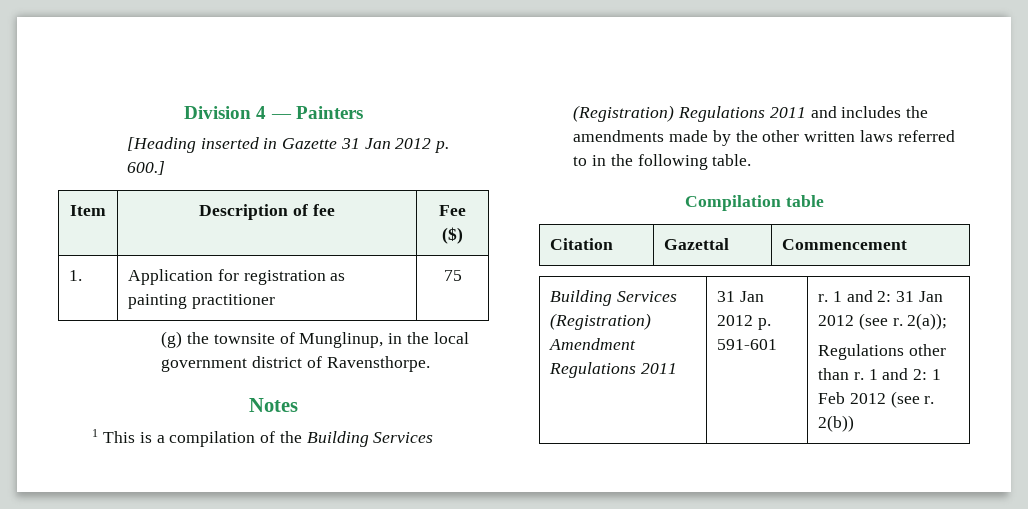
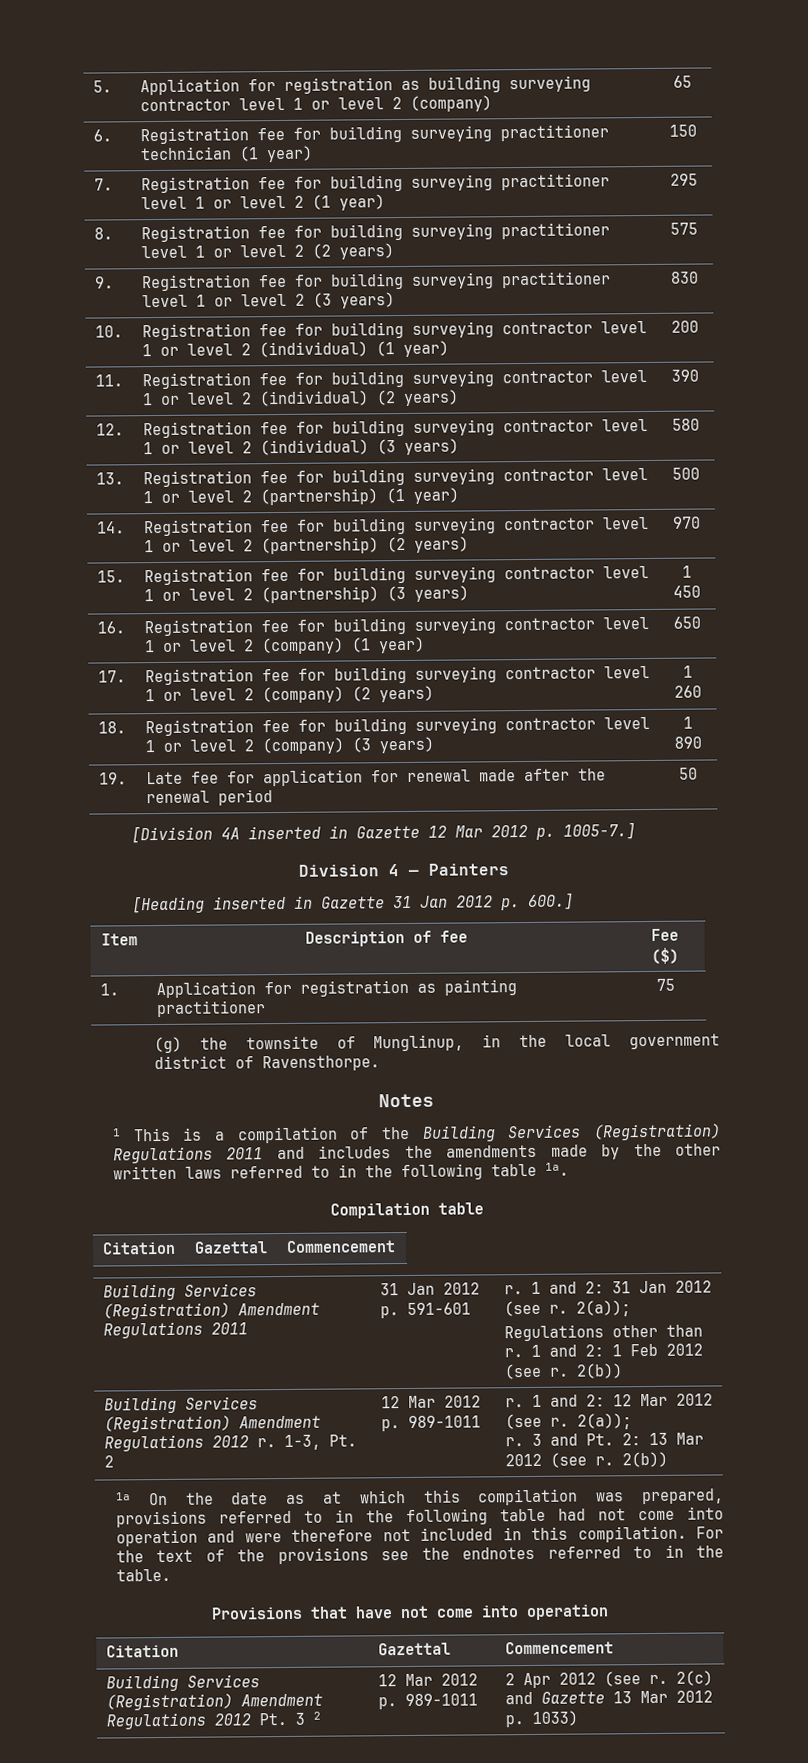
(184, 112) none -> [92,80,112,93] [139,75,591,96] [139,95,492,112] [673,75,692,88] [92,129,112,142] [139,124,609,145] [139,145,313,163] [668,124,697,137] [93,178,113,191] [140,173,610,194] [140,194,385,211] [669,173,698,186] [93,227,113,240] [140,222,610,243] [140,243,394,260] [669,222,698,235] [94,276,114,289] [141,271,611,292] [141,292,395,309] [670,271,699,284] [94,325,123,338] [141,320,647,341] [141,340,449,358] [670,320,699,333] [94,374,123,387] [141,369,647,390] [141,389,459,407] [670,369,699,382] [95,423,124,436] [142,418,648,439] [142,438,459,456] [671,418,700,431] [95,472,124,485] [142,467,648,488] [142,487,459,506] [671,467,700,480] [96,521,125,534] [143,516,649,537] [143,536,469,555] [672,516,701,529] [96,570,125,583] [143,565,649,586] [143,585,469,604] [681,565,692,578] [672,585,701,598] [96,621,125,634] [143,616,649,637] [144,636,425,655] [672,616,701,629] [97,670,126,683] [144,665,650,686] [144,685,434,704] [682,665,693,678] [673,685,702,698] [97,721,126,734] [144,716,650,737] [144,736,434,755] [682,716,693,729] [673,736,702,749] [98,772,127,785] [145,768,606,787] [145,789,273,806] [679,767,698,780] [130,822,636,844] 5. | Application for registration as building surveying contractor level 1 or level 2 (company) | 65 // 6. | Registration fee for building surveying practitioner technician (1 year) | 150 // 7. | Registration fee for building surveying practitioner level 1 or level 2 (1 year) | 295 // 8. | Registration fee for building surveying practitioner level 1 or level 2 (2 years) | 575 // 9. | Registration fee for building surveying practitioner level 1 or level 2 (3 years) | 830 // 10. | Registration fee for building surveying contractor level 1 or level 2 (individual) (1 year) | 200 // 11. | Registration fee for building surveying contractor level 1 or level 2 (individual) (2 years) | 390 // 12. | Registration fee for building surveying contractor level 1 or level 2 (individual) (3 years) | 580 // 13. | Registration fee for building surveying contractor level 1 or level 2 (partnership) (1 year) | 500 // 14. | Registration fee for building surveying contractor level 1 or level 2 (partnership) (2 years) | 970 // 15. | Registration fee for building surveying contractor level 1 or level 2 (partnership) (3 years) | 1 450 // 16. | Registration fee for building surveying contractor level 1 or level 2 (company) (1 year) | 650 // 17. | Registration fee for building surveying contractor level 1 or level 2 (company) (2 years) | 1 260 // 18. | Registration fee for building surveying contractor level 1 or level 2 (company) (3 years) | 1 890 // 19. | Late fee for application for renewal made after the renewal period | 50 // [Division 4A inserted in Gazette 12 Mar 2012 p. 1005-7.] //
[712,154,752,166] table. -> [490,1162,569,1177] table 1a.
(855, 423) none -> [103,1396,258,1414] [103,1415,321,1433] [103,1434,357,1452] [103,1455,114,1468] [380,1395,481,1409] [380,1415,481,1432] [504,1393,713,1408] [504,1413,632,1430] [504,1432,704,1447] [504,1451,668,1468] [115,1488,724,1506] [115,1506,724,1528] [115,1525,724,1547] [115,1544,724,1565] [115,1568,171,1582] [211,1604,609,1621] [105,1644,179,1658] [377,1642,451,1656] [504,1641,614,1655] [105,1674,260,1692] [105,1693,323,1711] [105,1711,321,1730] [377,1673,478,1687] [377,1693,478,1710] [504,1670,713,1689] [504,1690,713,1705] [504,1710,578,1728] // Building Services (Registration) Amendment Regulations 2012 r. 1-3, Pt. 2 | 12 Mar 2012 p. 989-1011 | r. 1 and 2: 12 Mar 2012 (see r. 2(a)); // r. 3 and Pt. 2: 13 Mar 2012 (see r. 2(b)) // 1a On the date as at which this compilation was prepared, provisions referred to in the following table had not come into operation and were therefore not included in this compilation. For the text of the provisions see the endnotes referred to in the table. // Provisions that have not come into operation // Citation | Gazettal | Commencement // Building Services (Registration) Amendment Regulations 2012 Pt. 3 2 | 12 Mar 2012 p. 989-1011 | 2 Apr 2012 (see r. 2(c) and Gazette 13 Mar 2012 p. 1033)

